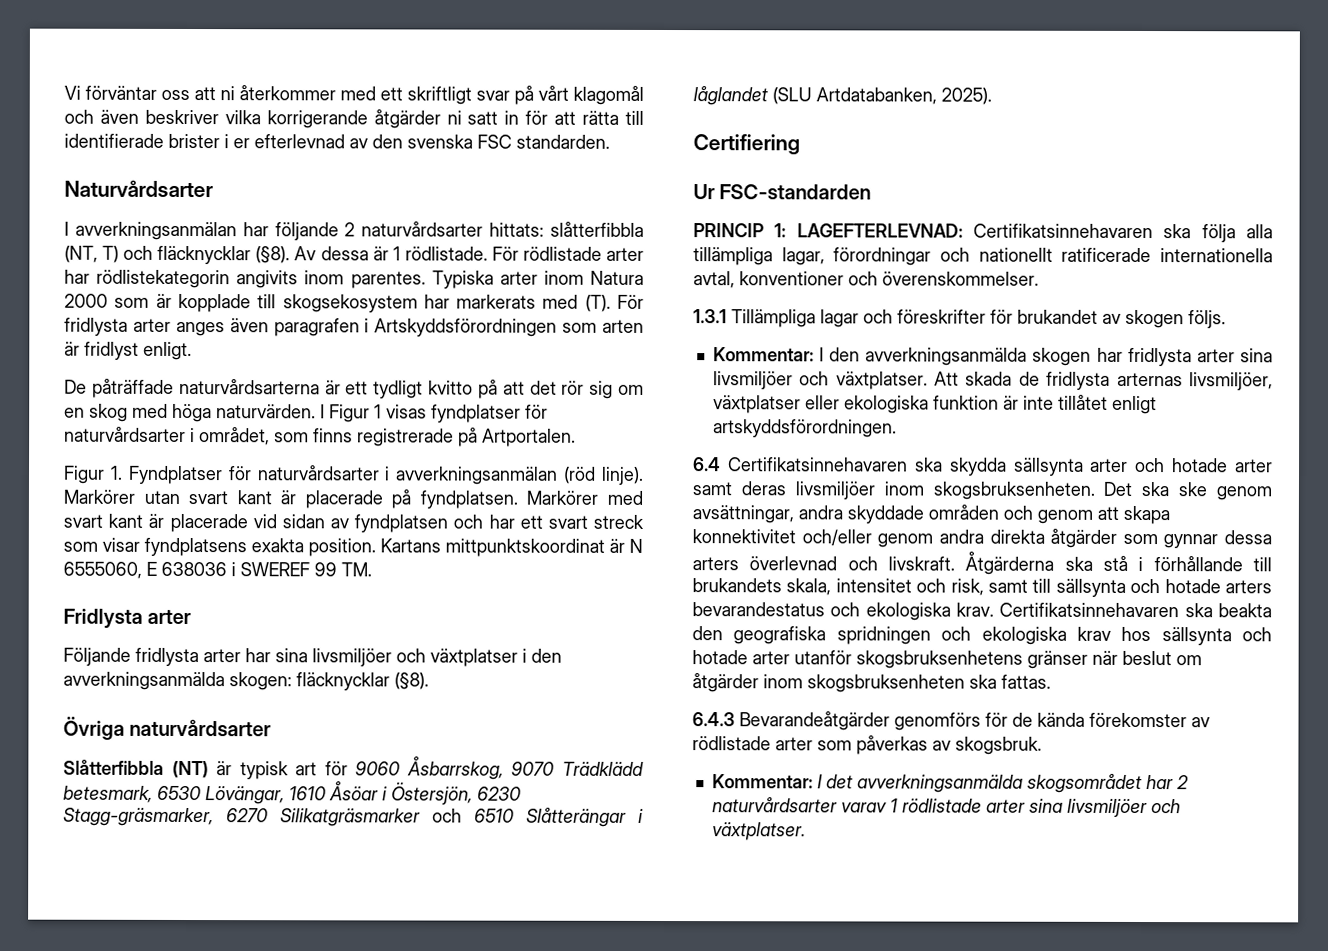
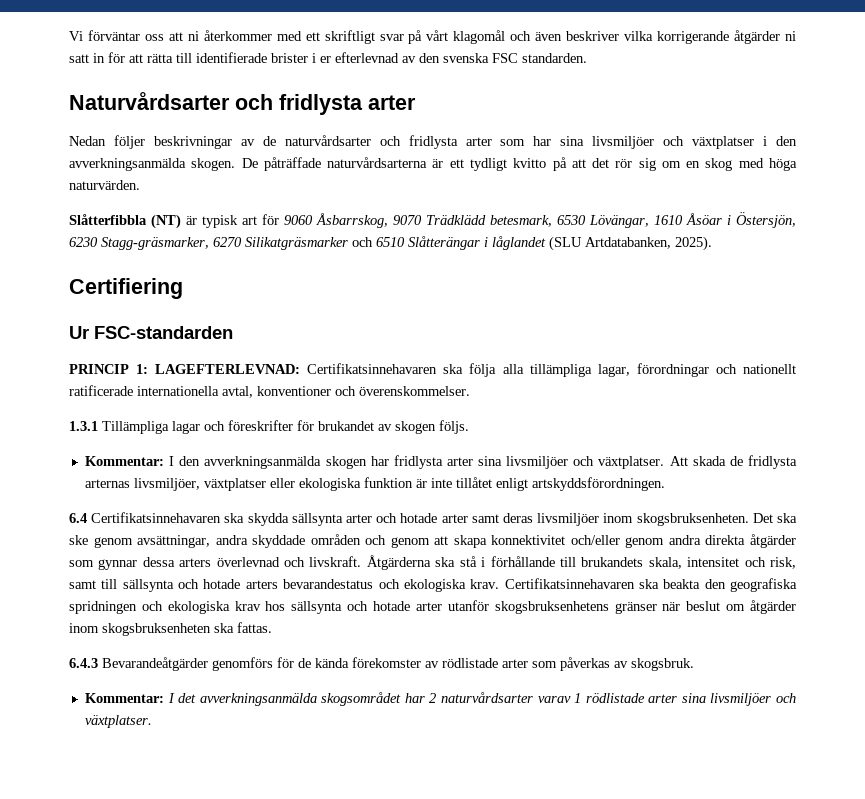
[64,221,644,241] [64,245,644,265] [64,269,644,289] [64,293,644,313] [64,317,644,337] [64,341,192,361] // I avverkningsanmälan har följande 2 naturvårdsarter hittats: slåtterfibbla (NT, T) och fläcknycklar (§8). Av dessa är 1 rödlistade. För rödlistade arter har rödlistekategorin angivits inom parentes. Typiska arter inom Natura 2000 som är kopplade till skogsekosystem har markerats med (T). För fridlysta arter anges även paragrafen i Artskyddsförordningen som arten är fridlyst enligt. // -> [235,94,416,115] [69,135,797,149] [69,158,236,171] och fridlysta arter // Nedan följer beskrivningar av de naturvårdsarter och fridlysta arter som har sina livsmiljöer och växtplatser i den avverkningsanmälda skogen.
[320,404,548,423] [64,426,576,447] [63,465,644,485] [63,489,643,509] [63,513,645,533] [63,537,643,557] [63,561,372,579] [63,608,192,629] [63,647,562,667] [63,671,429,691] [63,716,272,740] I Figur 1 visas fyndplatser för naturvårdsarter i området, som finns registrerade på Artportalen. // Figur 1. Fyndplatser för naturvårdsarter i avverkningsanmälan (röd linje). Markörer utan svart kant är placerade på fyndplatsen. Markörer med svart kant är placerade vid sidan av fyndplatsen och har ett svart streck som visar fyndplatsens exakta position. Kartans mittpunktskoordinat är N 6555060, E 638036 i SWEREF 99 TM. // Fridlysta arter // Följande fridlysta arter har sina livsmiljöer och växtplatser i den avverkningsanmälda skogen: fläcknycklar (§8). // Övriga naturvårdsarter -> (140, 185) none

